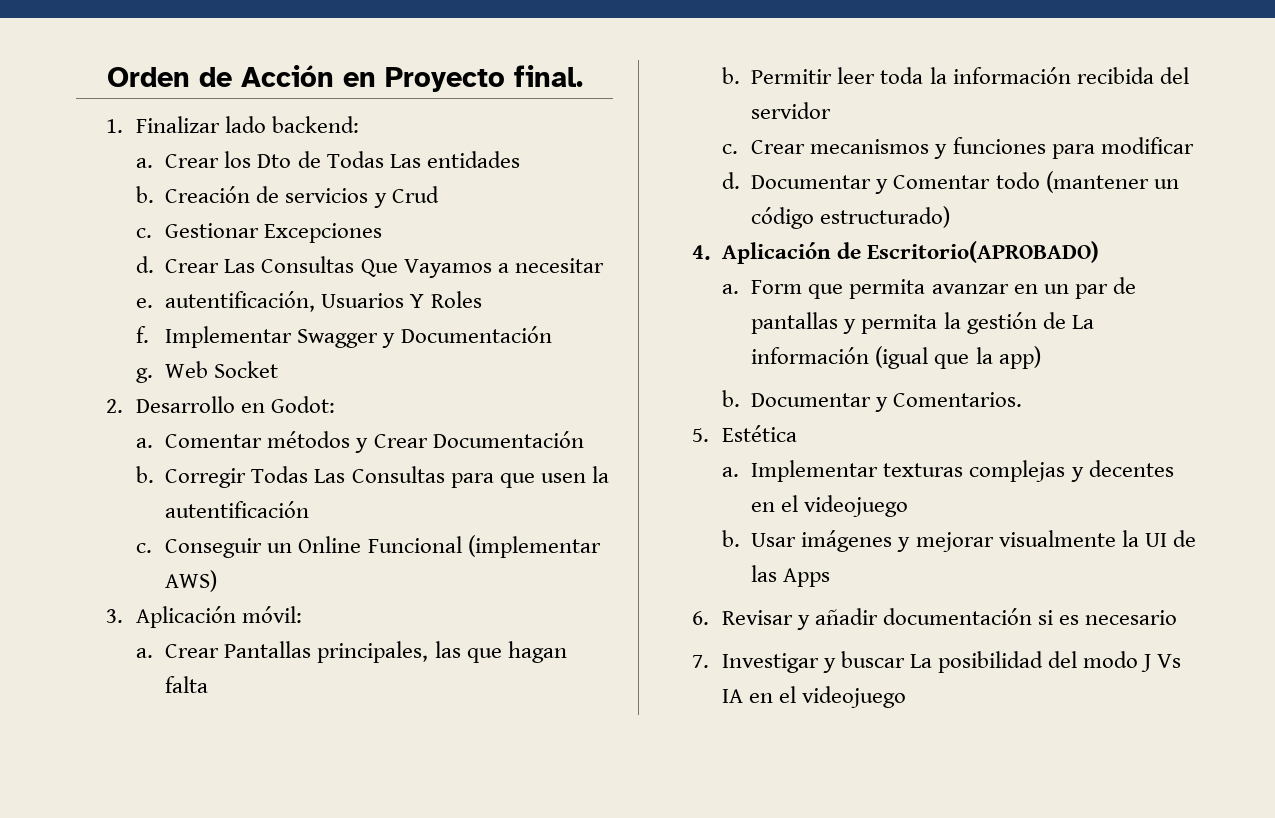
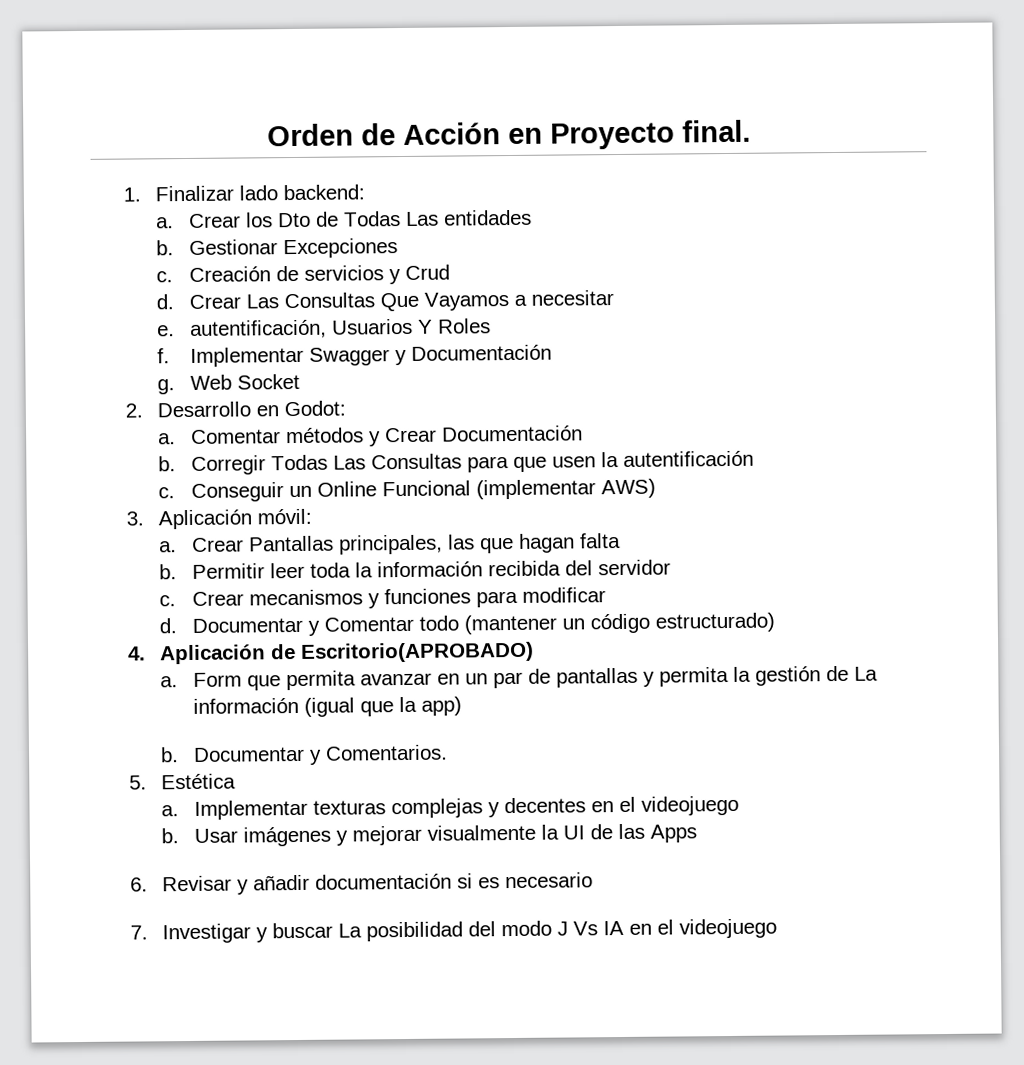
(154, 194) none -> [188,238,398,259] [156,271,174,283] Gestionar Excepciones // c.
[135,223,383,243] // c. Gestionar Excepciones -> (450, 272) none

